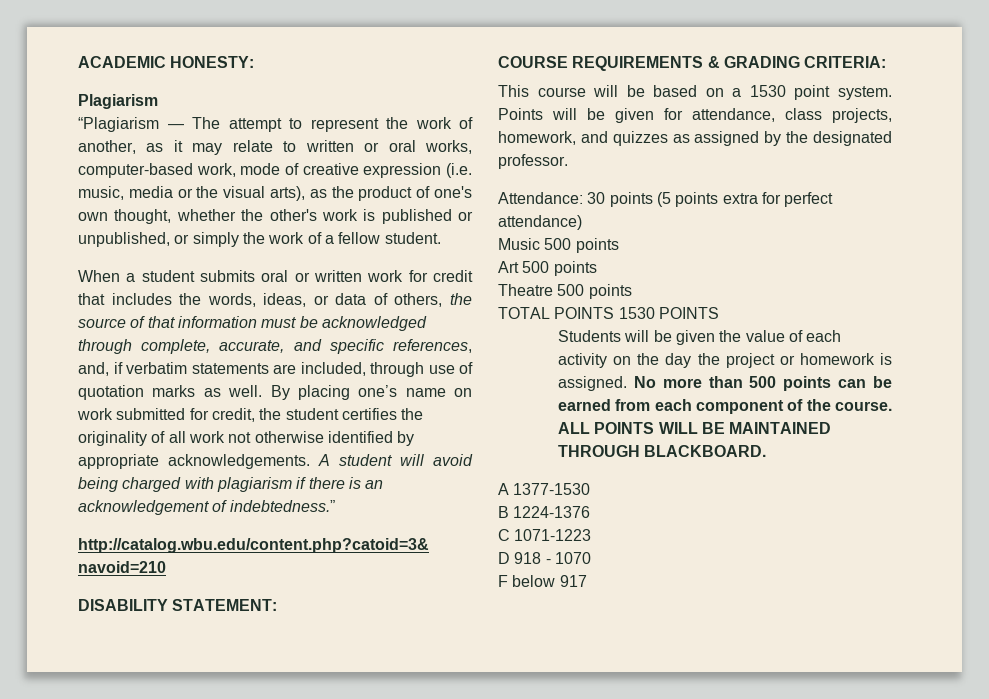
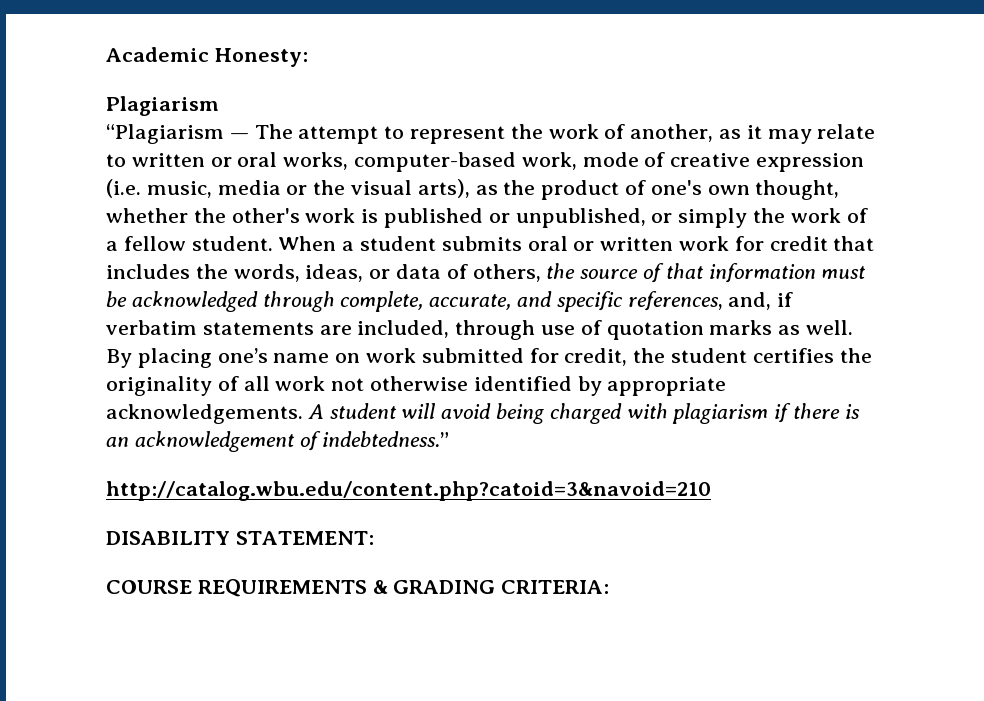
[78,56,255,68] ACADEMIC HONESTY: -> [106,47,308,67] Academic Honesty:
(441, 238) // -> (273, 243) none
[498,85,892,100] [498,108,892,123] [498,131,892,146] [498,154,568,169] [498,192,834,207] [498,215,582,230] [498,238,619,253] [498,261,597,276] [498,284,632,299] [498,307,719,319] [558,330,842,345] [558,353,893,368] [558,376,892,391] [558,399,892,414] [558,422,832,434] [558,445,767,457] [498,483,591,495] [498,506,591,518] [498,529,592,541] [498,552,591,564] [498,575,587,587] // This course will be based on a 1530 point system. Points will be given for attendance, class projects, homework, and quizzes as assigned by the designated professor. // Attendance: 30 points (5 points extra for perfect attendance) // Music 500 points // Art 500 points // Theatre 500 points // TOTAL POINTS 1530 POINTS // Students will be given the value of each activity on the day the project or homework is assigned. No more than 500 points can be earned from each component of the course. ALL POINTS WILL BE MAINTAINED THROUGH BLACKBOARD. // A 1377-1530 // B 1224-1376 // C 1071-1223 // D 918 - 1070 // F below 917 -> (610, 587) none

